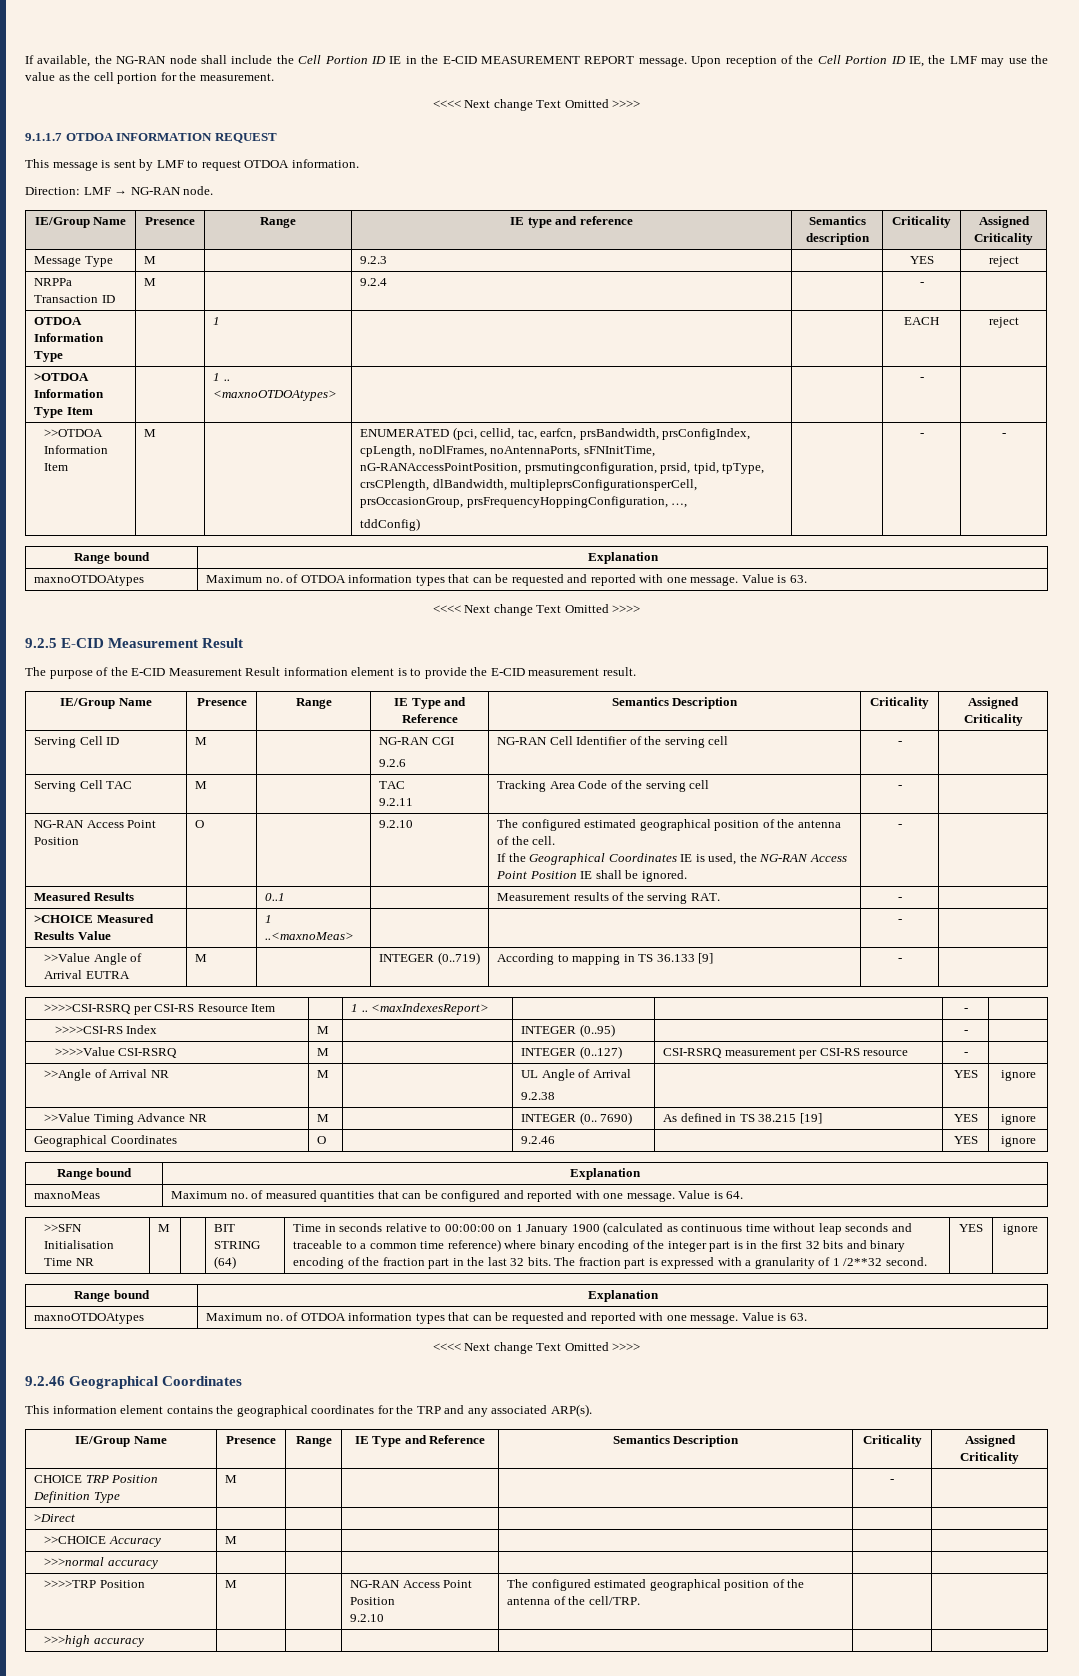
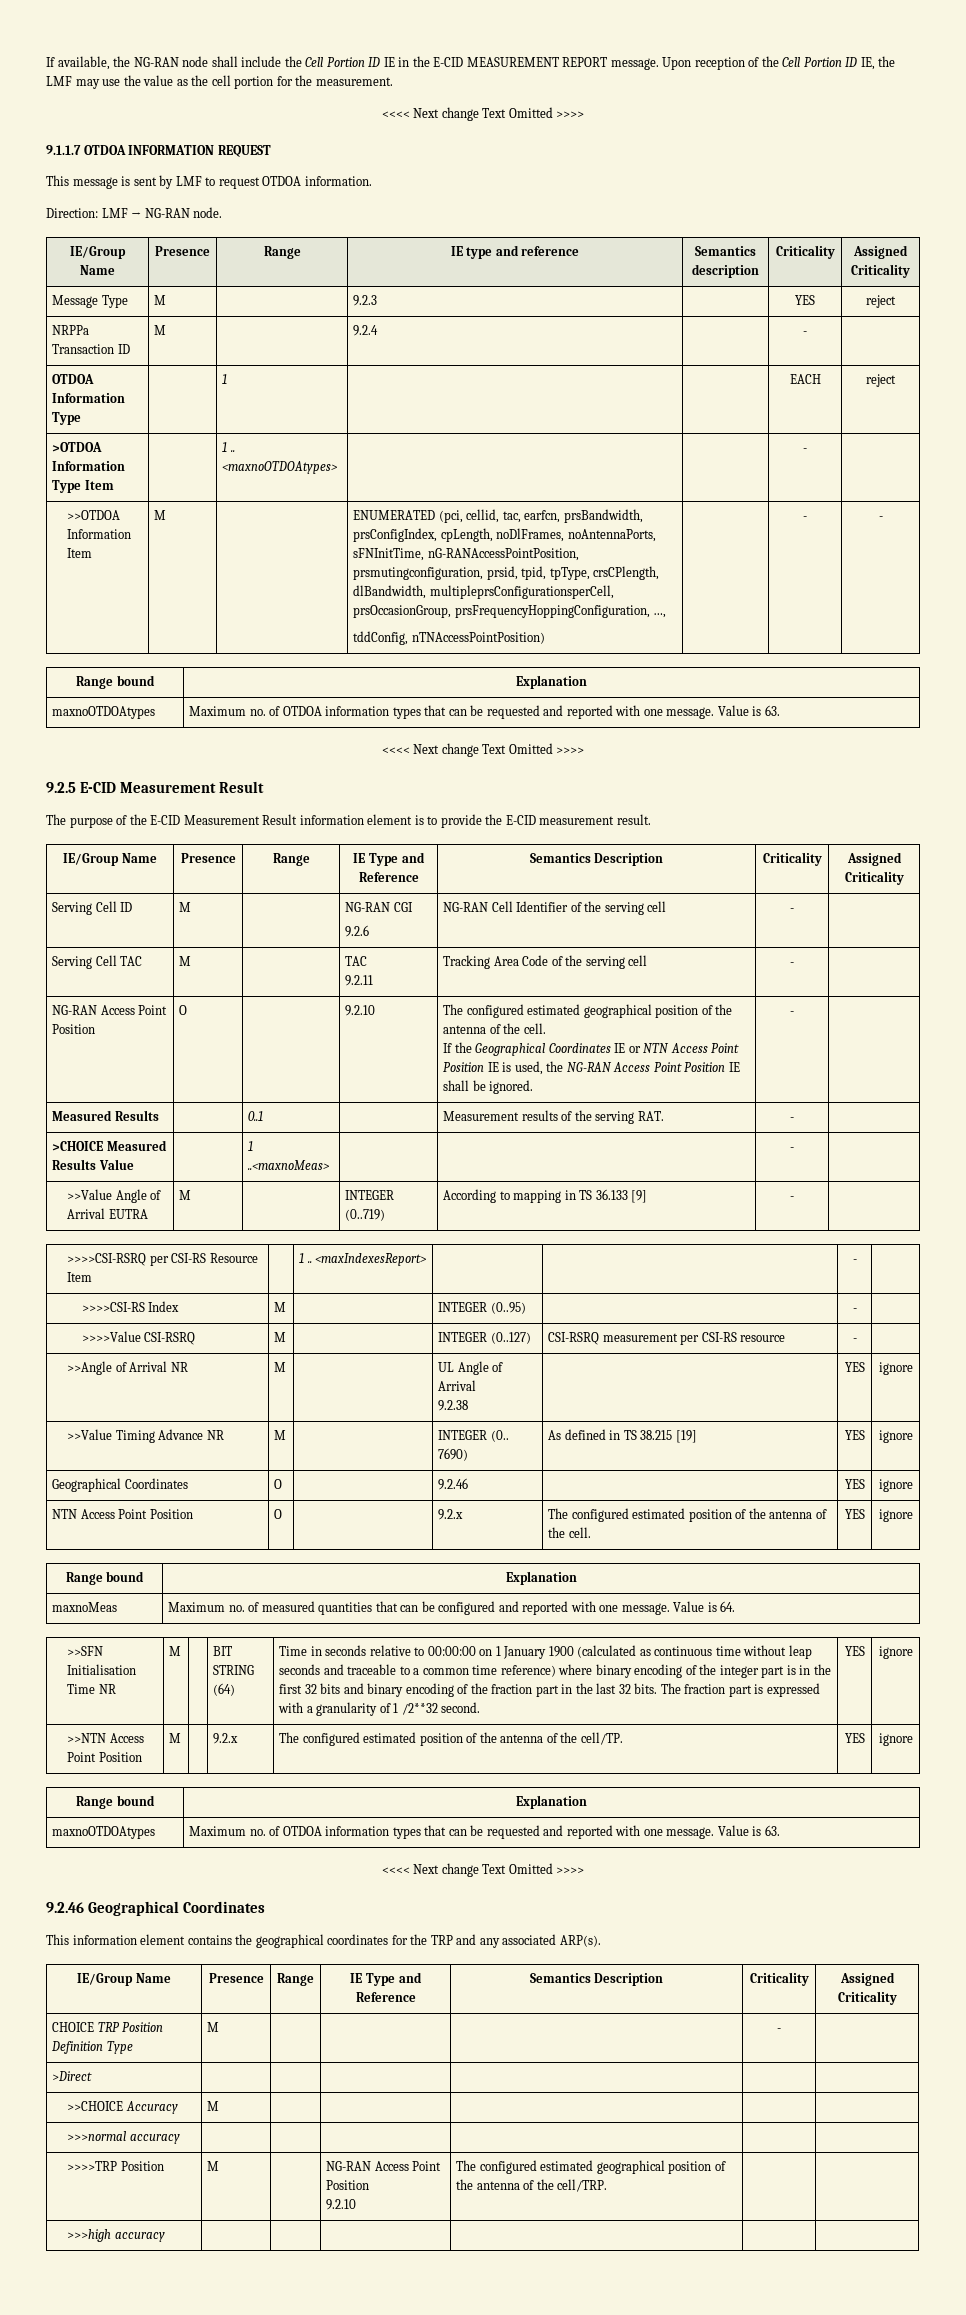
[360,518,421,531] tddConfig) -> [353,631,545,645] tddConfig, nTNAccessPointPosition)
(693, 858) none -> [628,1043,740,1053] [443,1062,499,1072] or NTN Access Point Position IE
(1036, 1141) none -> [52,1509,193,1519] [274,1509,283,1519] [438,1509,464,1520] [548,1508,827,1522] [548,1527,591,1538] [844,1509,865,1519] [878,1509,913,1522] // NTN Access Point Position | O | | 9.2.x | The configured estimated position of the antenna of the cell. | YES | ignore
(1038, 1229) none -> [67,1733,144,1743] [67,1752,142,1762] [169,1733,182,1743] [213,1733,239,1744] [279,1732,623,1746] [844,1733,865,1743] [878,1733,913,1746] // >>NTN Access Point Position | M | | 9.2.x | The configured estimated position of the antenna of the cell/TP. | YES | ignore

